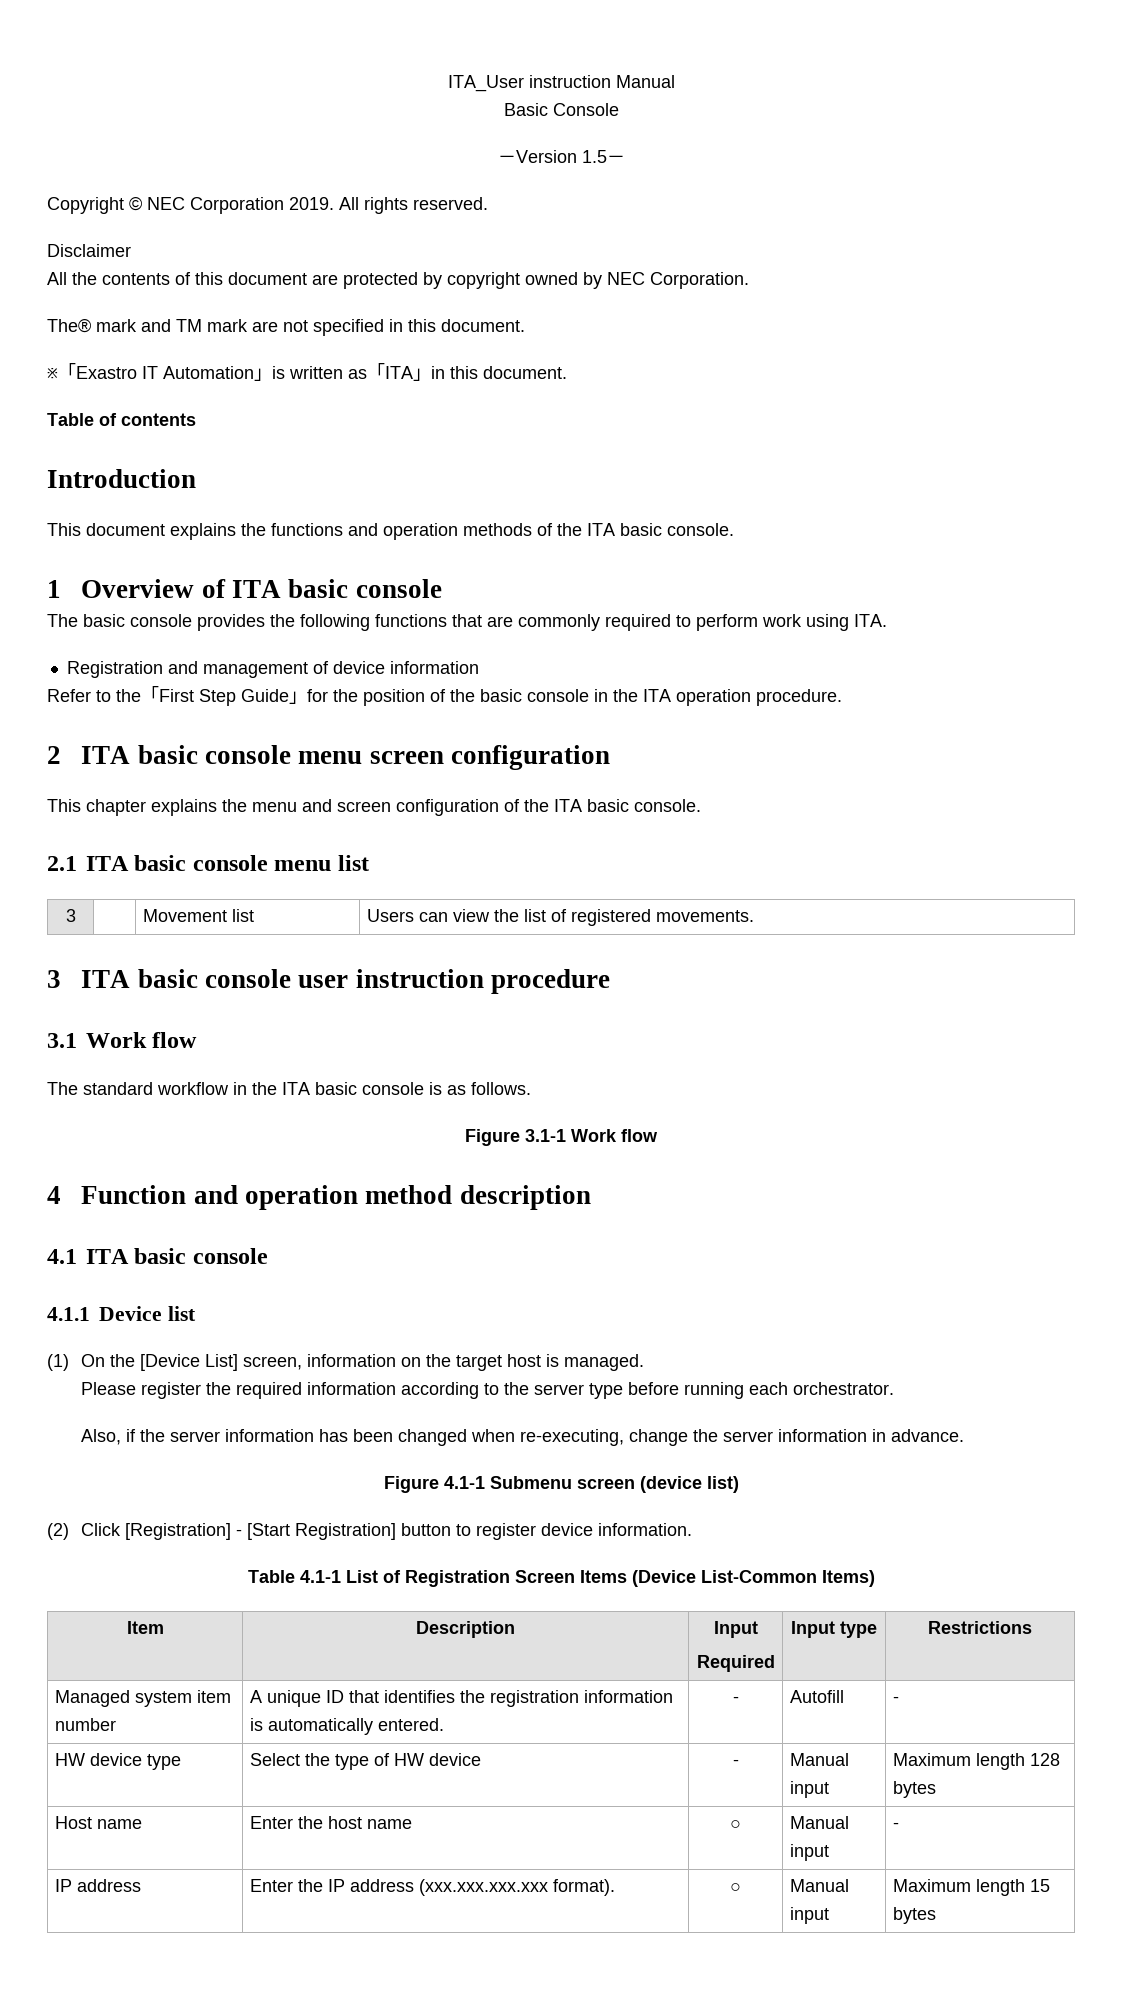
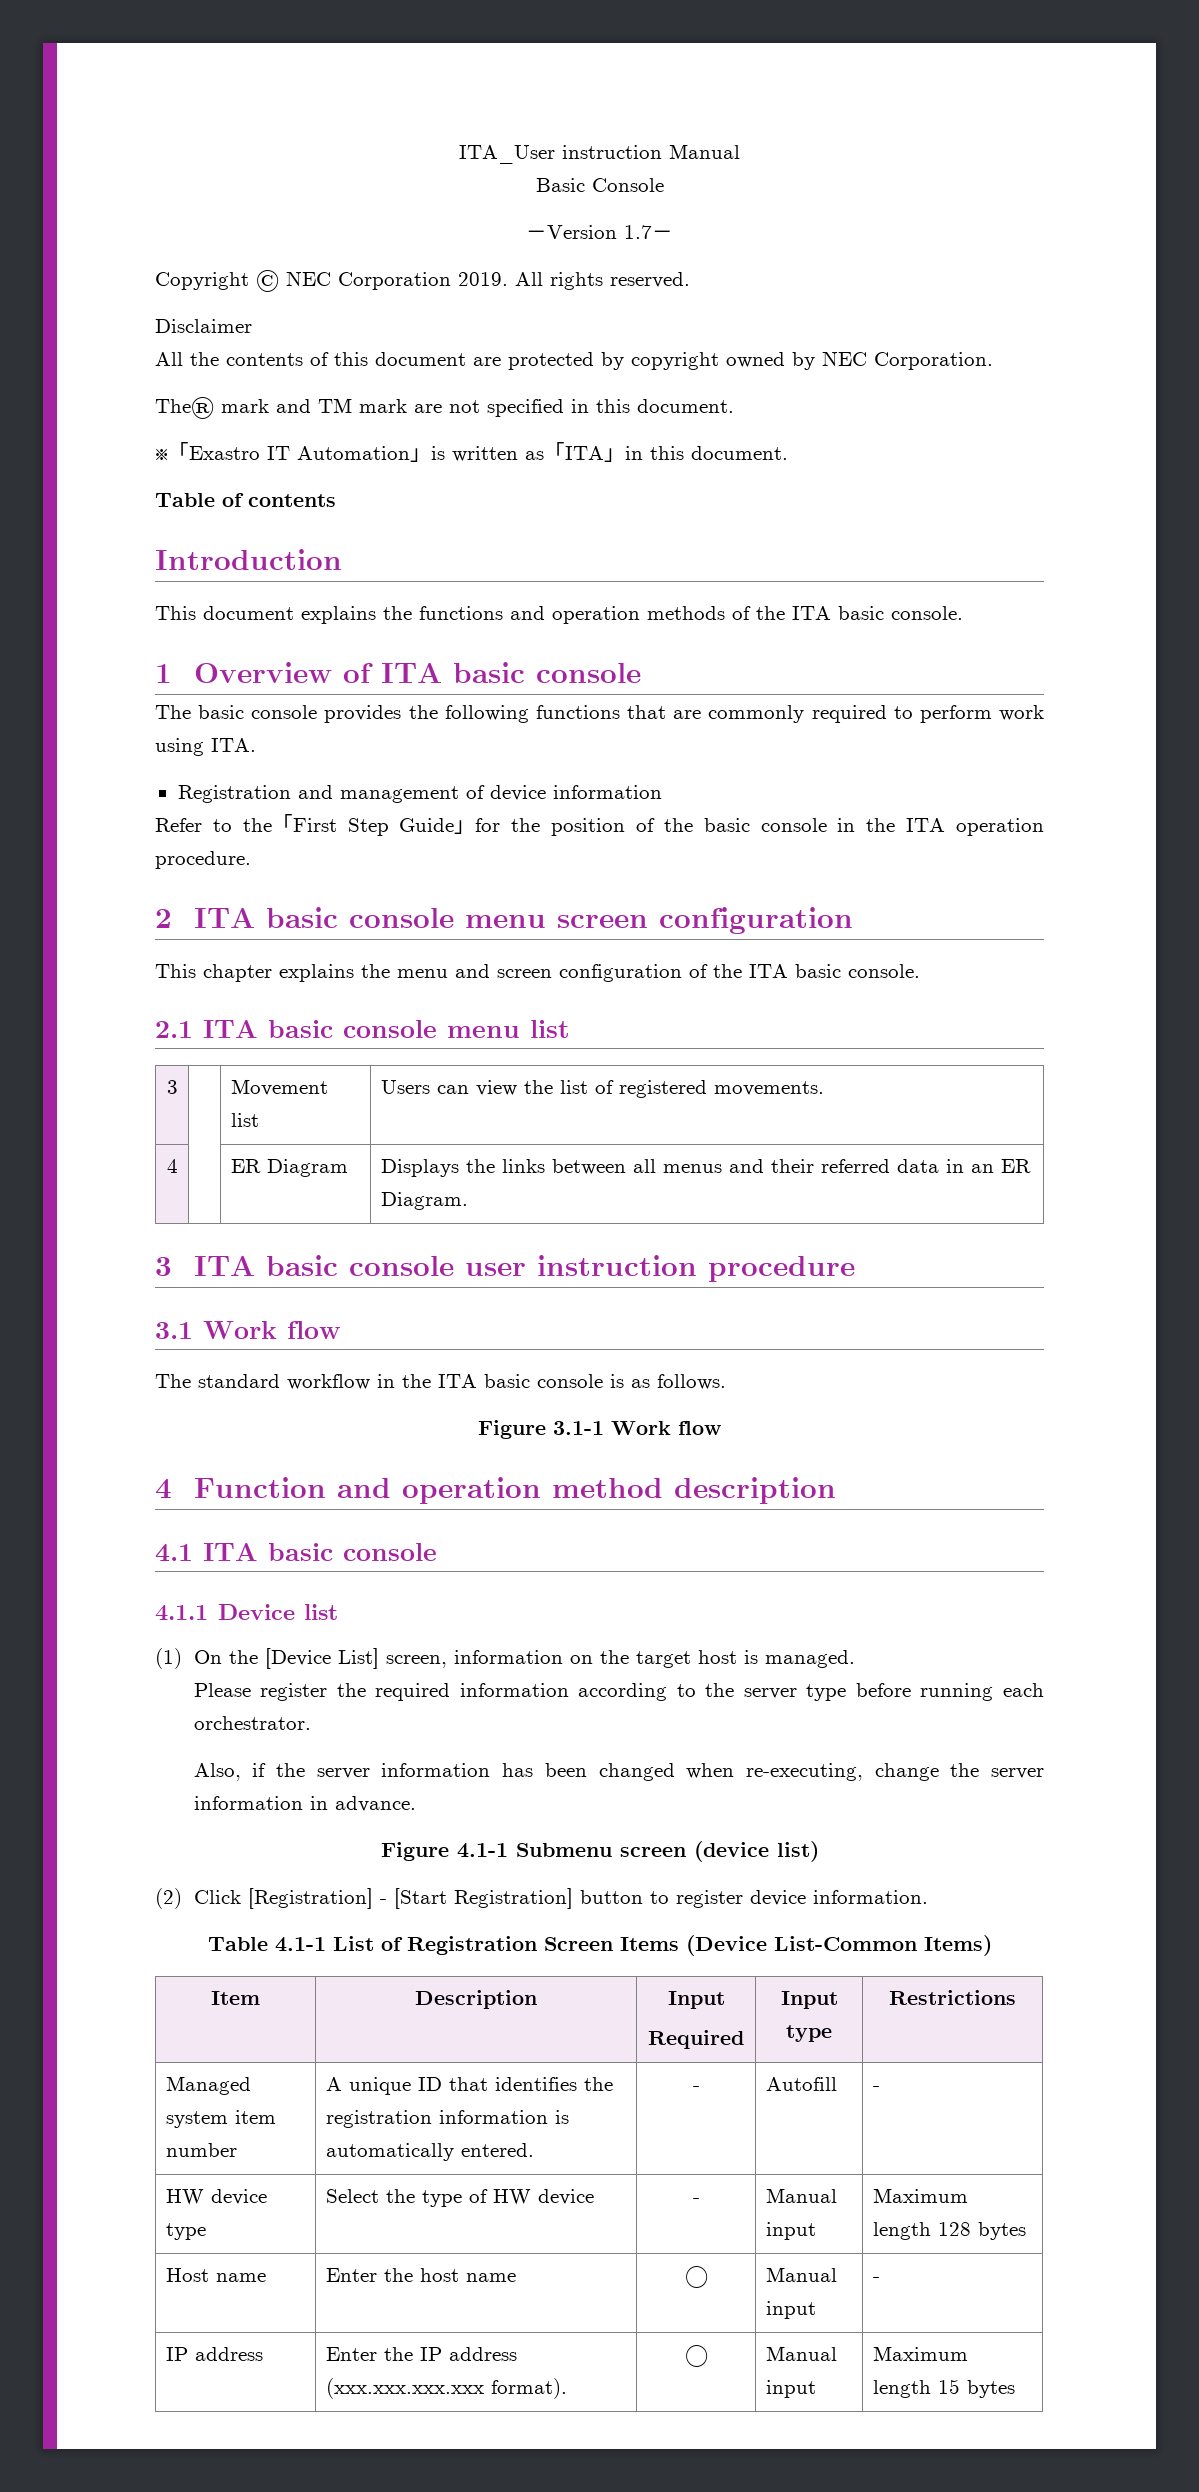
[581,150,607,163] 1.5 -> [624,225,652,239] 1.7
(754, 916) none -> [166,1159,178,1173] [230,1159,348,1177] [380,1159,1031,1177] [380,1192,468,1210] // 4 | | ER Diagram | Displays the links between all menus and their referred data in an ER Diagram.

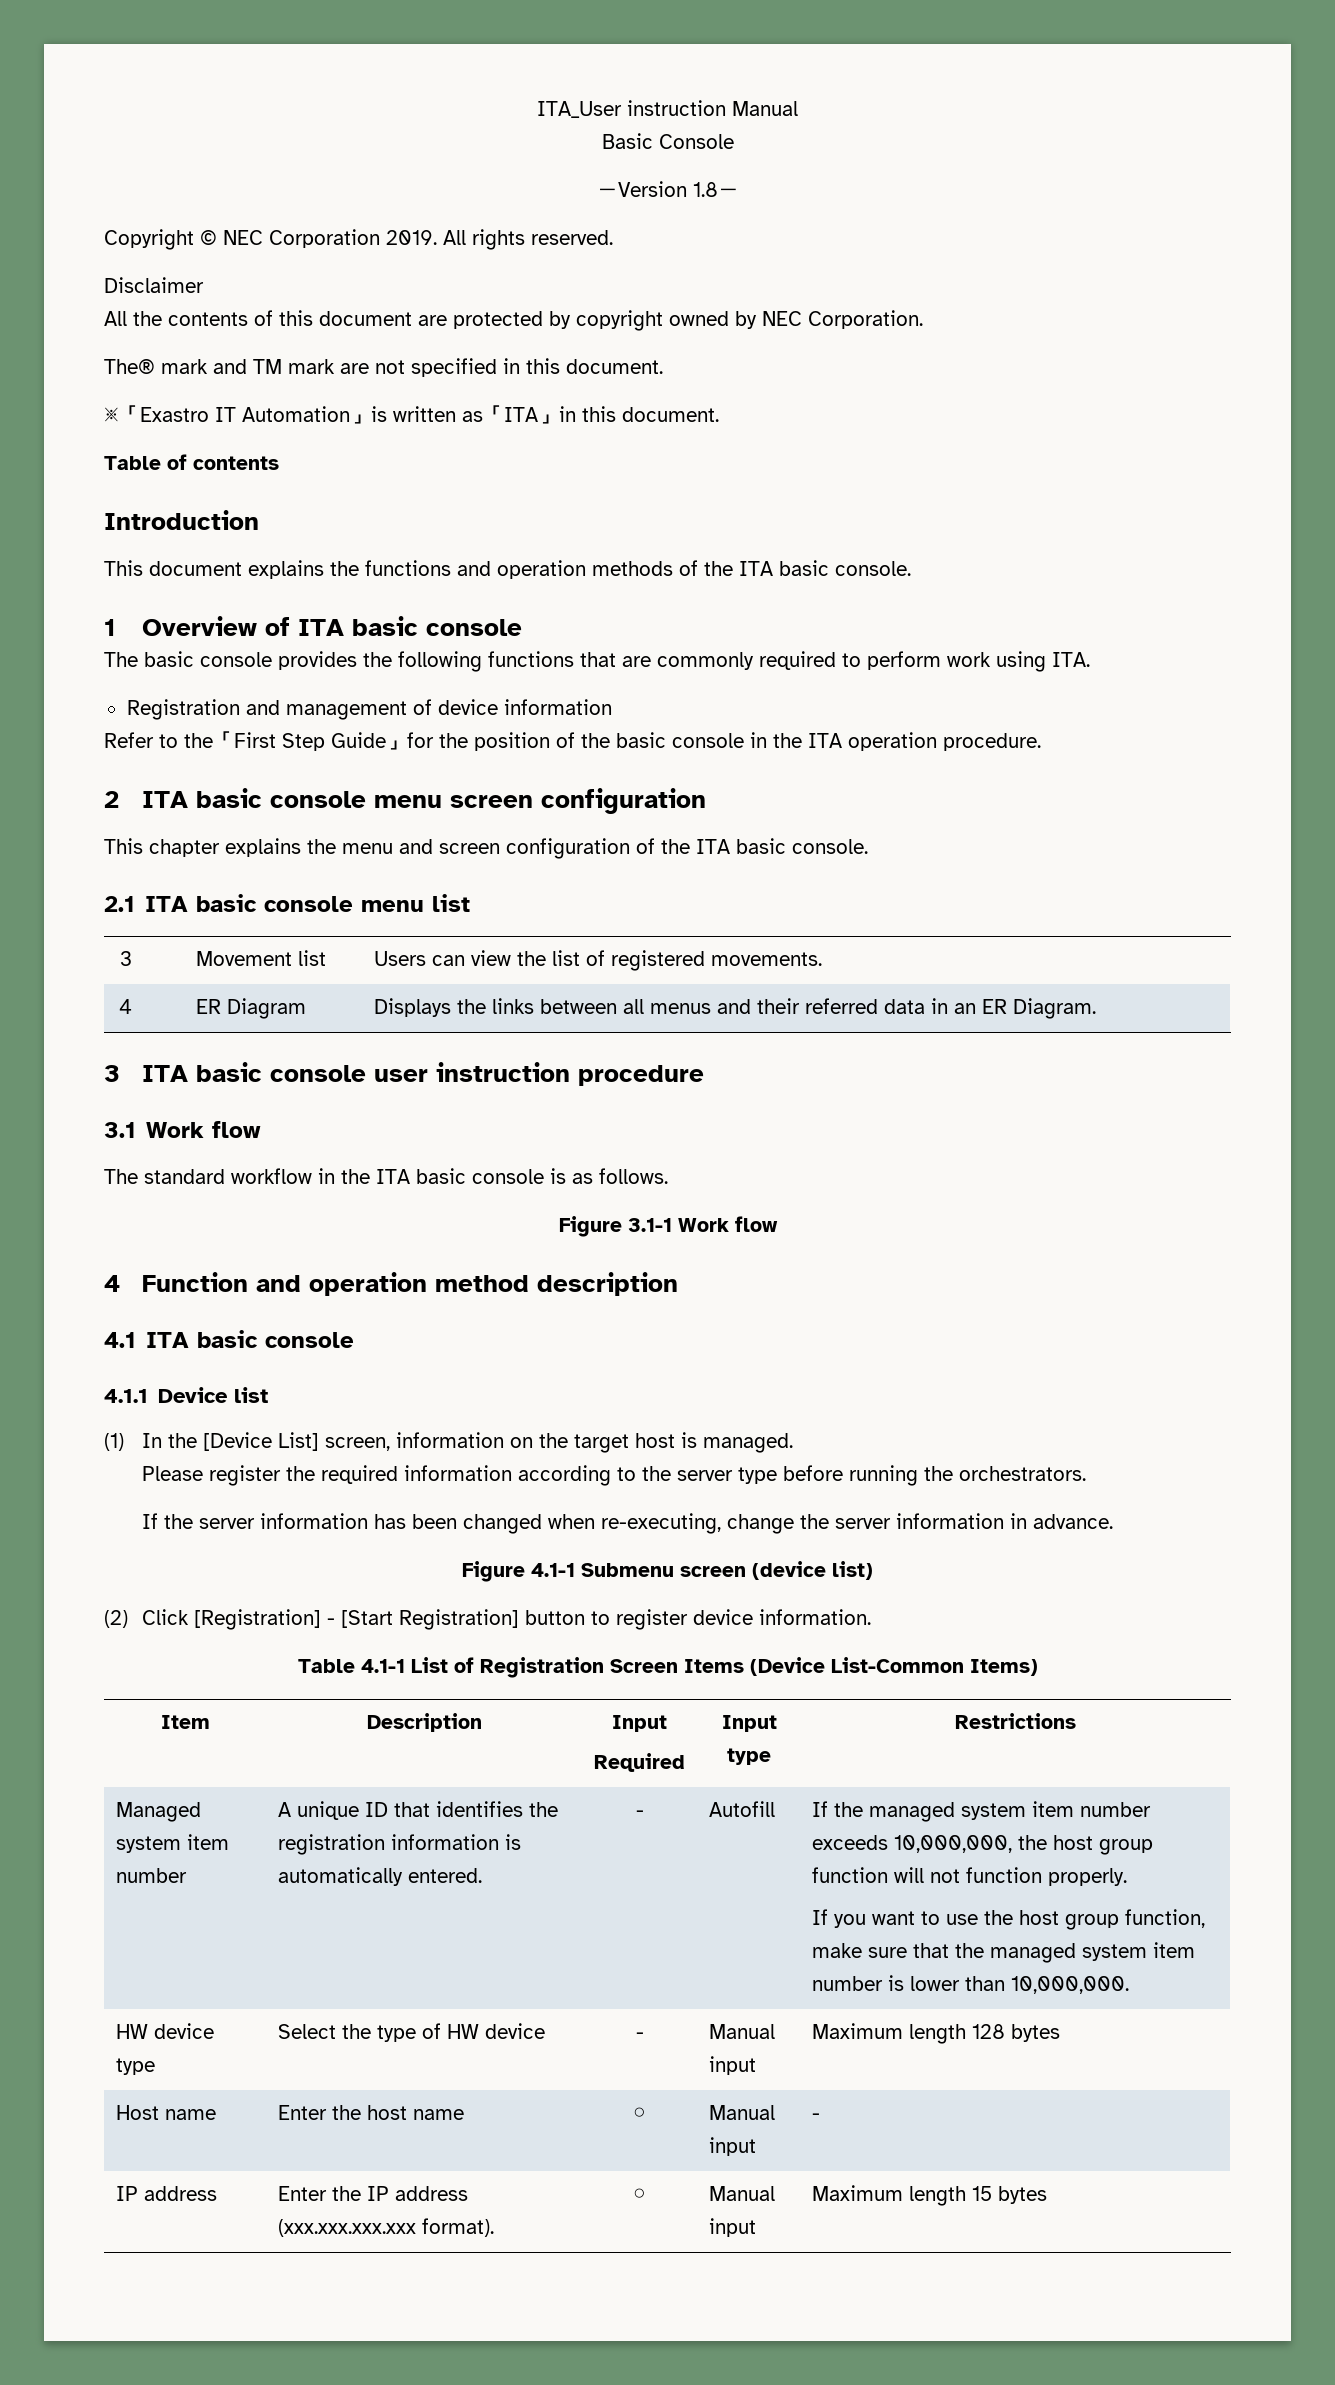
[624,225,652,239] 1.7 -> [692,182,718,197] 1.8
[193,1650,222,1664] On -> [141,1433,162,1448] In
[1002,1683,1044,1697] [193,1716,311,1730] [193,1763,267,1781] each orchestrator. // Also, if -> [923,1466,1086,1481] [141,1513,158,1529] the orchestrators. // If
[872,2086,880,2091] - -> [811,1801,1151,1822] [811,1835,1153,1855] [811,1867,1127,1886] [811,1909,1205,1930] [811,1942,1195,1963] [811,1975,1129,1994] If the managed system item number exceeds 10,000,000, the host group function will not function properly. // If you want to use the host group function, make sure that the managed system item number is lower than 10,000,000.

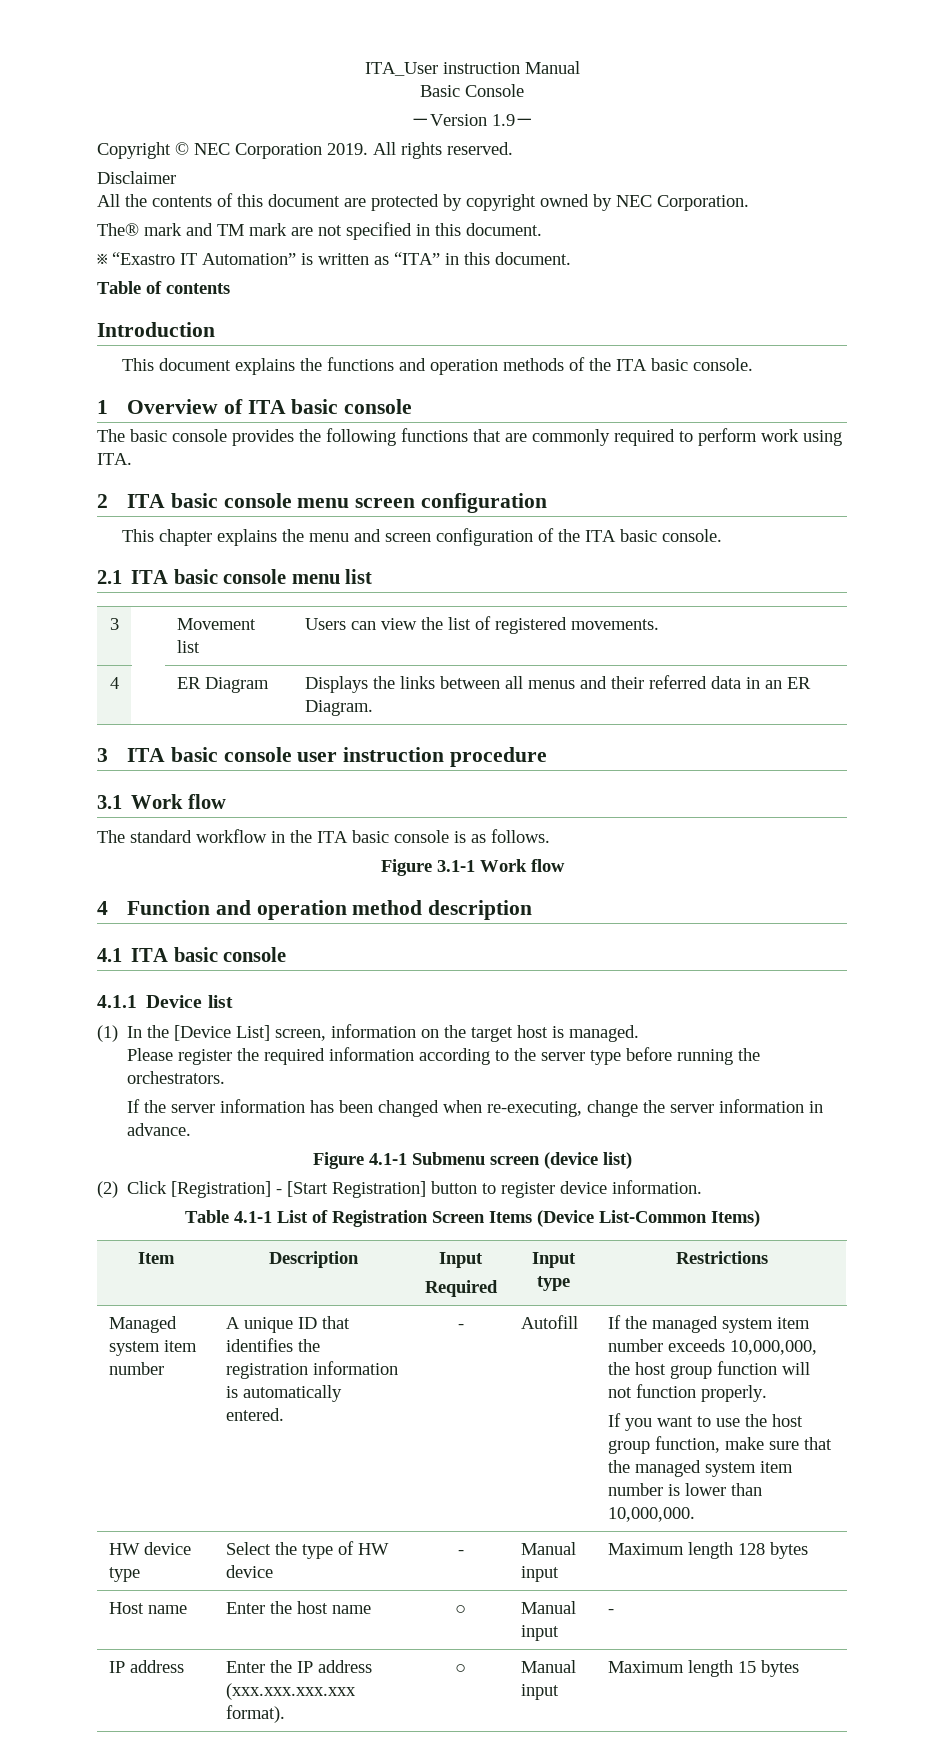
[692,182,718,197] 1.8 -> [491,114,515,126] 1.9
[119,405,371,424] 「Exastro IT Automation」 -> [112,252,296,265] “Exastro IT Automation”
[483,405,559,424] 「ITA」 -> [394,252,440,265] “ITA”
[126,699,612,720] [104,731,1041,751] // Registration and management of device information // Refer to the「First Step Guide」for the position of the basic console in the ITA operation procedure. -> (132, 459) none

